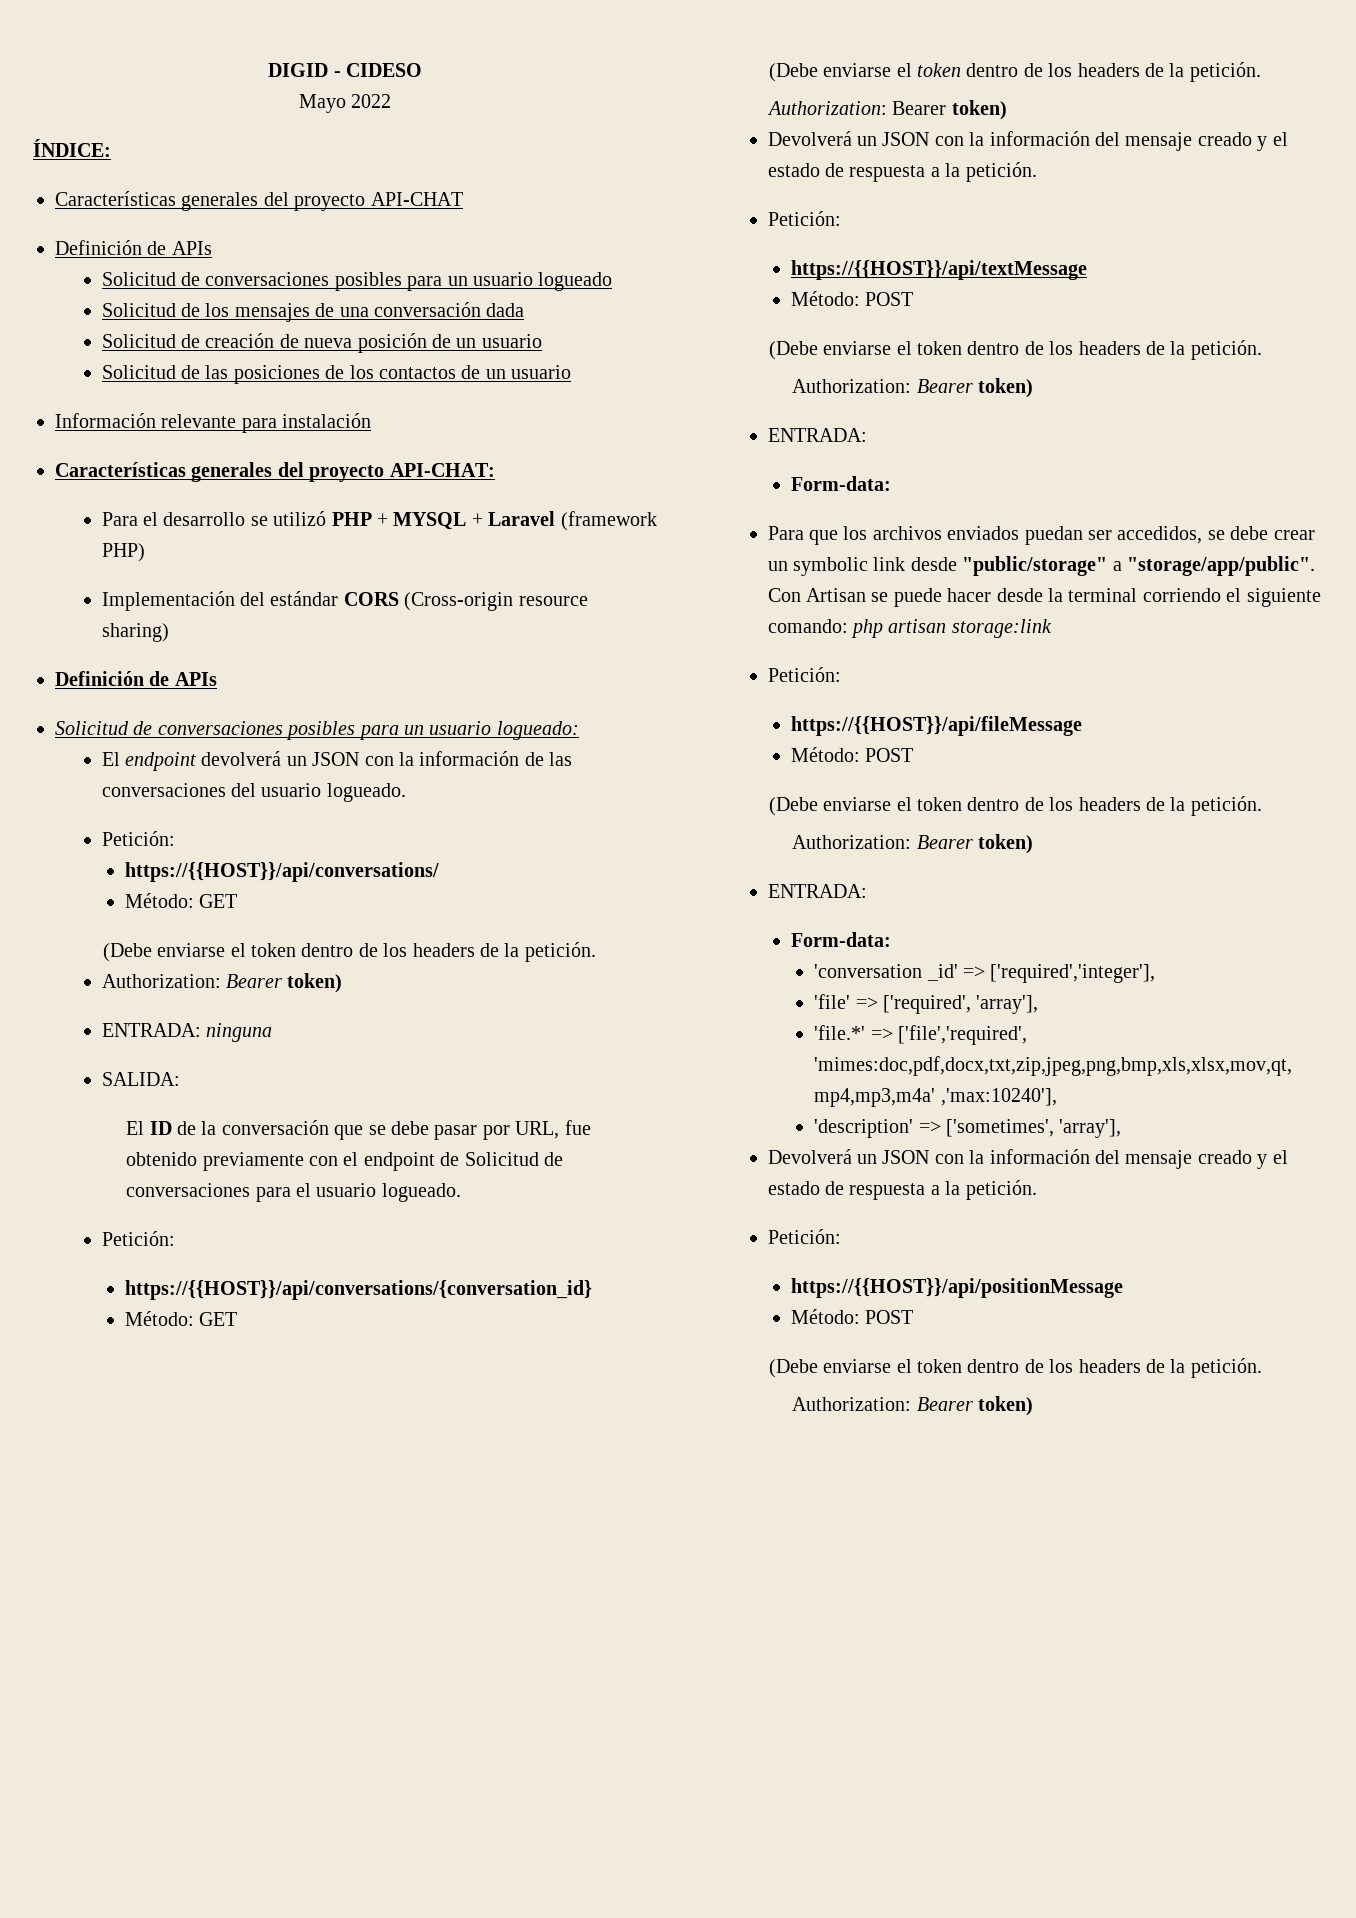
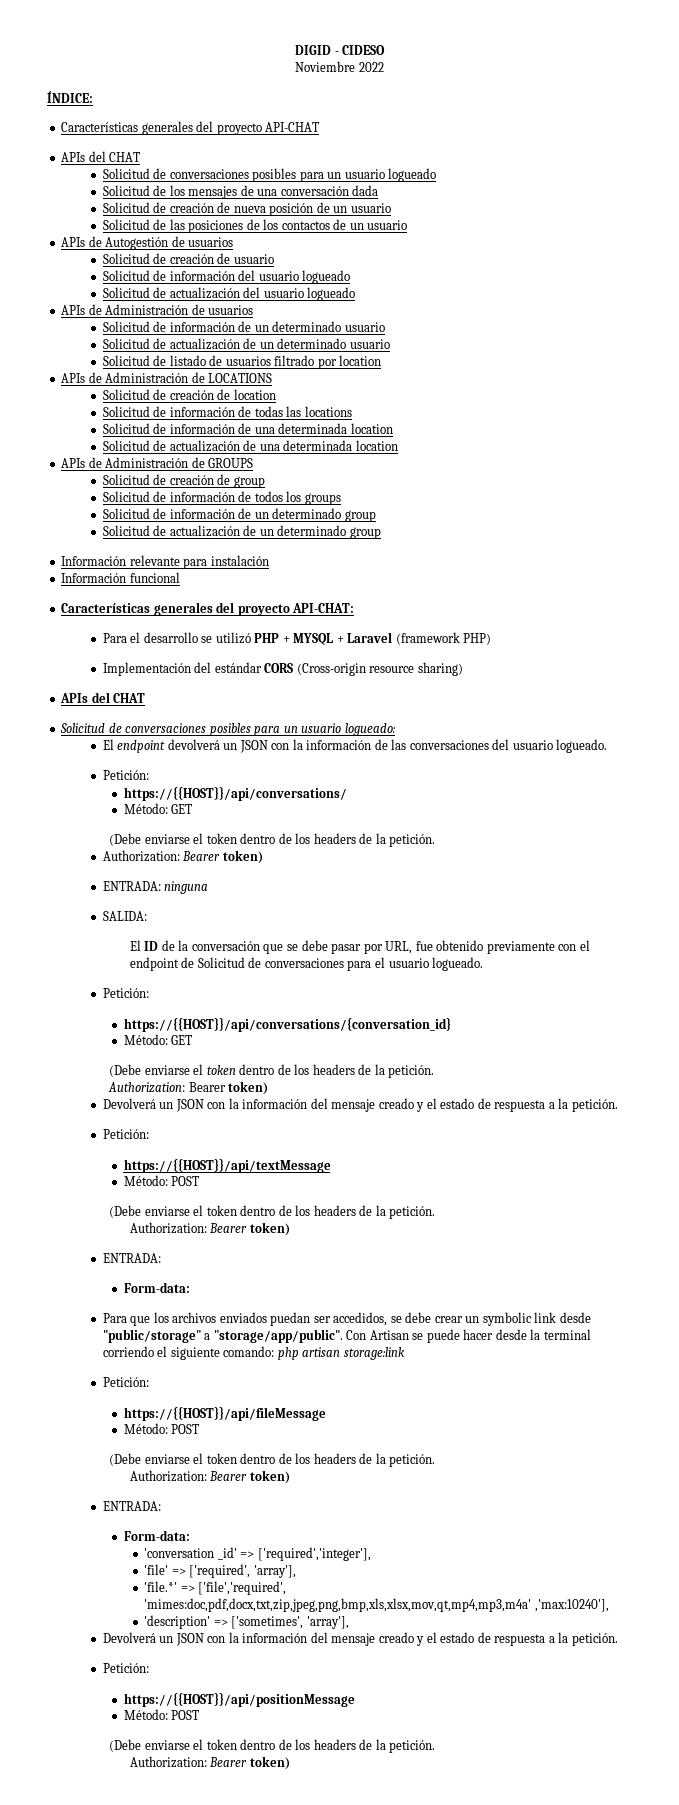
[298,94,346,113] Mayo -> [295,61,356,72] Noviembre
[55,240,212,255] Definición de APIs -> [61,151,141,162] APIs del CHAT
(572, 372) none -> [61,236,234,250] [102,253,274,264] [102,270,351,284] [102,287,356,301] [61,304,254,315] [102,321,385,332] [102,338,390,350] [102,355,382,369] [61,372,273,383] [102,389,276,400] [102,406,352,417] [102,423,393,434] [102,440,398,452] [61,457,254,468] [102,474,265,488] [102,491,341,505] [102,508,376,522] [102,525,381,539] // APIs de Autogestión de usuarios // Solicitud de creación de usuario // Solicitud de información del usuario logueado // Solicitud de actualización del usuario logueado // APIs de Administración de usuarios // Solicitud de información de un determinado usuario // Solicitud de actualización de un determinado usuario // Solicitud de listado de usuarios filtrado por location // APIs de Administración de LOCATIONS // Solicitud de creación de location // Solicitud de información de todas las locations // Solicitud de información de una determinada location // Solicitud de actualización de una determinada location // APIs de Administración de GROUPS // Solicitud de creación de group // Solicitud de información de todos los groups // Solicitud de información de un determinado group // Solicitud de actualización de un determinado group
(372, 420) none -> [61,572,180,583] // Información funcional
[55,671,217,686] Definición de APIs -> [60,692,146,703] APIs del CHAT

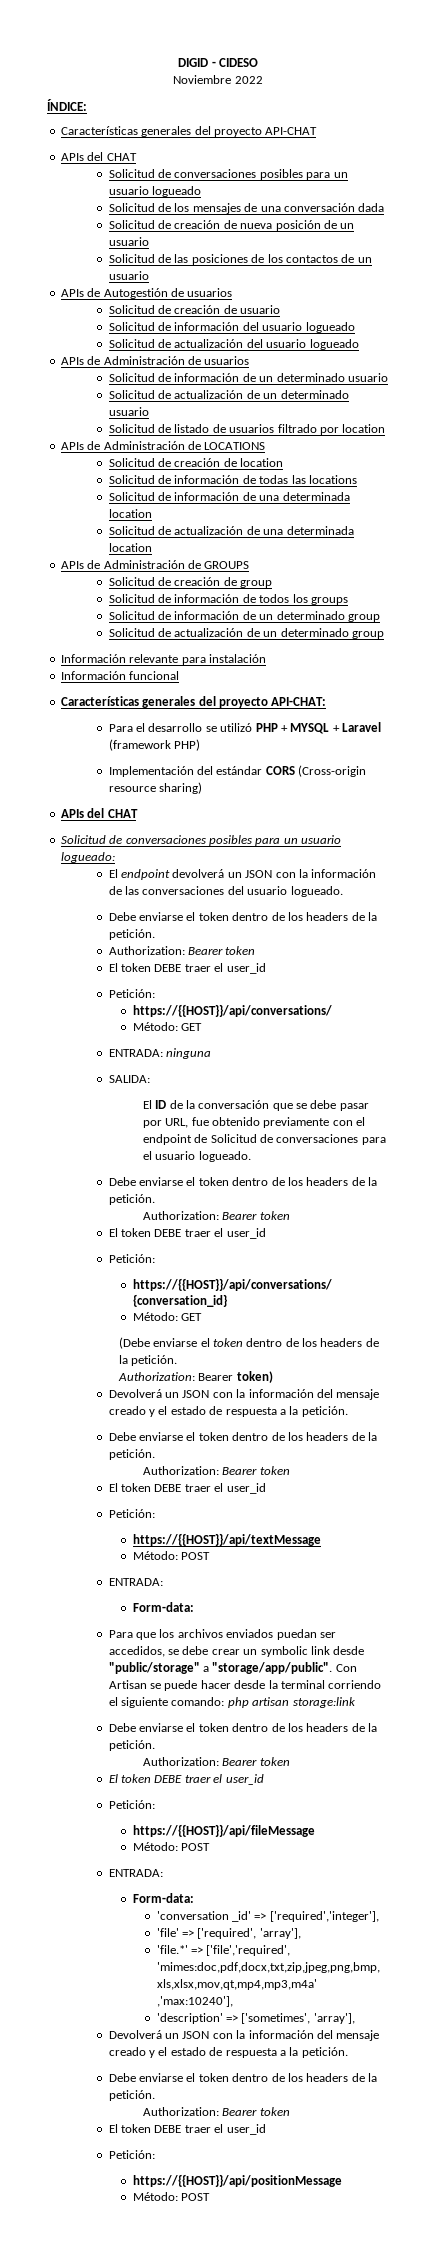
[102,770,149,780] [123,786,347,801] [123,803,193,814] [109,833,142,846] Petición: // https://{{HOST}}/api/conversations/ // Método: GET // (Debe -> [108,912,136,921] Debe
[222,850,263,864] token) -> [225,946,256,955] [108,963,266,974] [108,989,155,998] [132,1004,332,1017] [132,1022,202,1031] token // El token DEBE traer el user_id // Petición: // https://{{HOST}}/api/conversations/ // Método: GET
(484, 964) none -> [108,1177,378,1186] [108,1194,155,1205] [142,1211,290,1220] [108,1228,266,1239] // Debe enviarse el token dentro de los headers de la petición. // Authorization: Bearer token // El token DEBE traer el user_id
[102,1129,149,1139] [123,1158,331,1173] [123,1175,200,1186] [109,1205,142,1218] Petición: // https://{{HOST}}/api/textMessage // Método: POST // (Debe -> [108,1432,136,1441] Debe
[249,1222,290,1236] token) -> [259,1466,290,1475] [108,1483,266,1494] [108,1509,155,1518] [132,1533,321,1546] [132,1551,210,1560] token // El token DEBE traer el user_id // Petición: // https://{{HOST}}/api/textMessage // Método: POST
[102,1377,149,1387] [123,1406,326,1421] [123,1423,200,1434] [109,1453,142,1466] Petición: // https://{{HOST}}/api/fileMessage // Método: POST // (Debe -> [108,1723,136,1732] Debe
[249,1470,290,1484] token) -> [259,1757,290,1766] [108,1774,264,1785] [108,1800,155,1809] [132,1824,315,1837] [132,1842,210,1851] token // El token DEBE traer el user_id // Petición: // https://{{HOST}}/api/fileMessage // Método: POST
[102,1663,149,1673] [123,1692,355,1707] [123,1709,200,1720] [109,1739,142,1752] Petición: // https://{{HOST}}/api/positionMessage // Método: POST // (Debe -> [108,2073,136,2082] Debe
[249,1756,290,1770] token) -> [259,2107,290,2116] [108,2124,266,2135] [108,2150,155,2159] [132,2174,342,2187] [132,2192,210,2201] token // El token DEBE traer el user_id // Petición: // https://{{HOST}}/api/positionMessage // Método: POST

